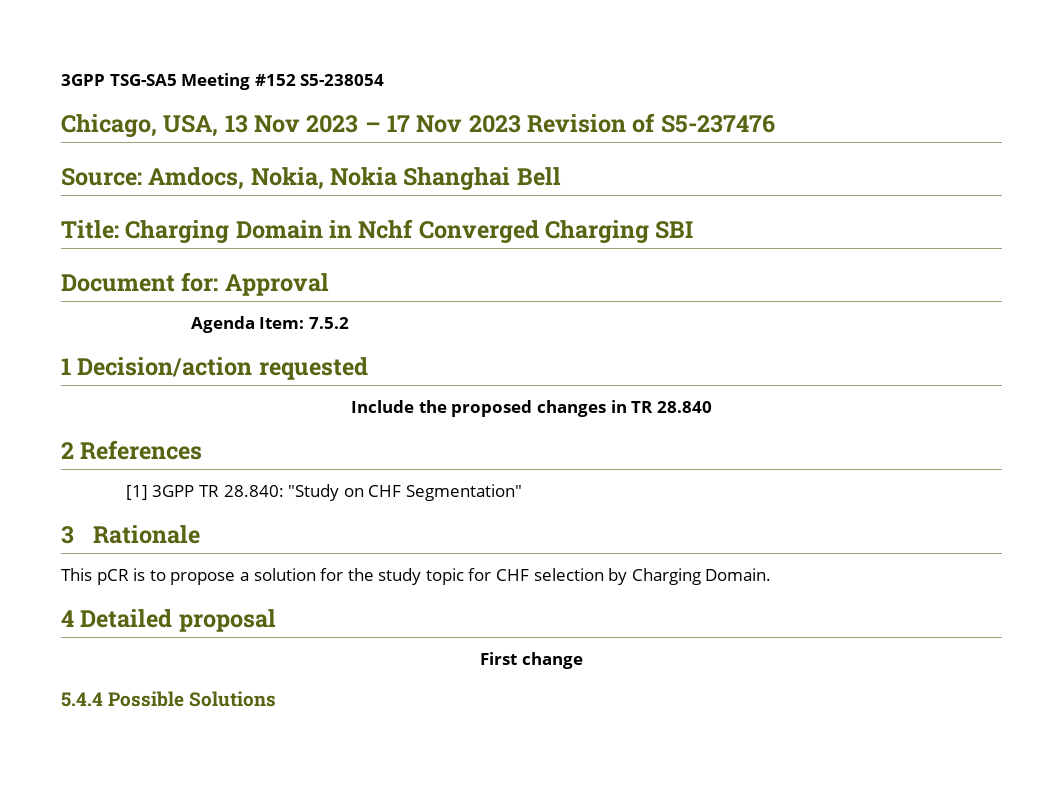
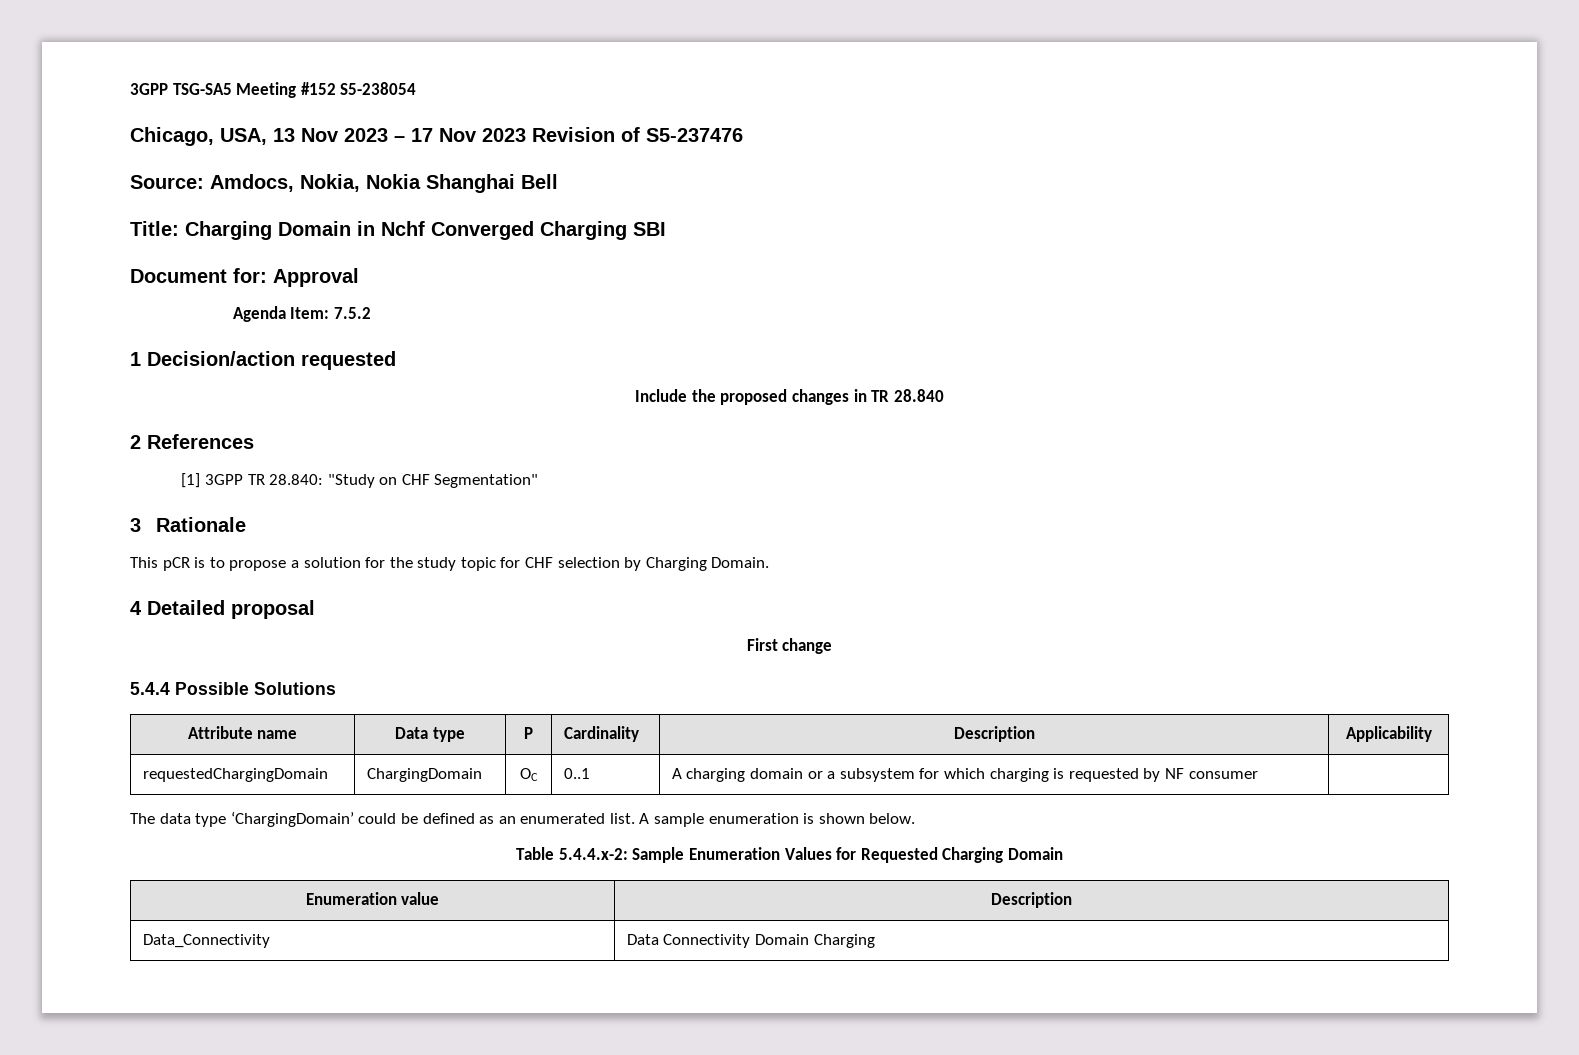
(277, 699) none -> [187,726,298,739] [395,727,465,742] [524,727,533,739] [563,726,639,742] [953,726,1035,742] [1345,726,1432,742] [142,768,328,782] [366,768,482,782] [520,768,538,781] [563,768,590,779] [671,768,1258,782] [130,811,916,827] [516,847,1063,863] [305,892,440,905] [990,892,1072,908] [142,934,270,948] [626,934,875,948] // Attribute name | Data type | P | Cardinality | Description | Applicability // requestedChargingDomain | ChargingDomain | OC | 0..1 | A charging domain or a subsystem for which charging is requested by NF consumer | // The data type ‘ChargingDomain’ could be defined as an enumerated list. A sample enumeration is shown below. // Table 5.4.4.x-2: Sample Enumeration Values for Requested Charging Domain // Enumeration value | Description // Data_Connectivity | Data Connectivity Domain Charging

